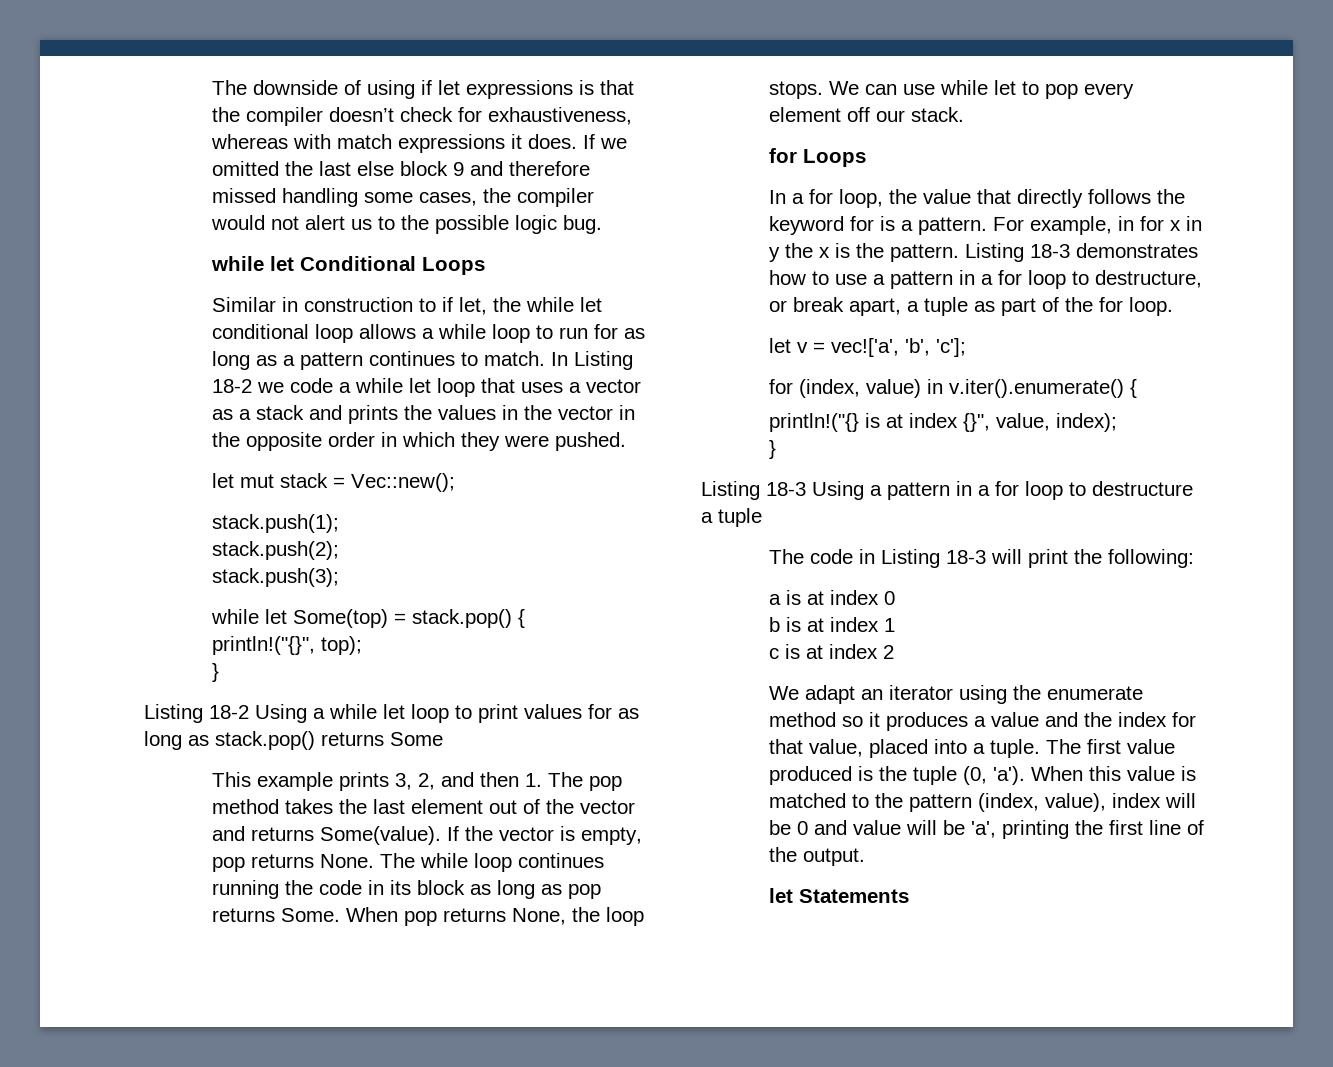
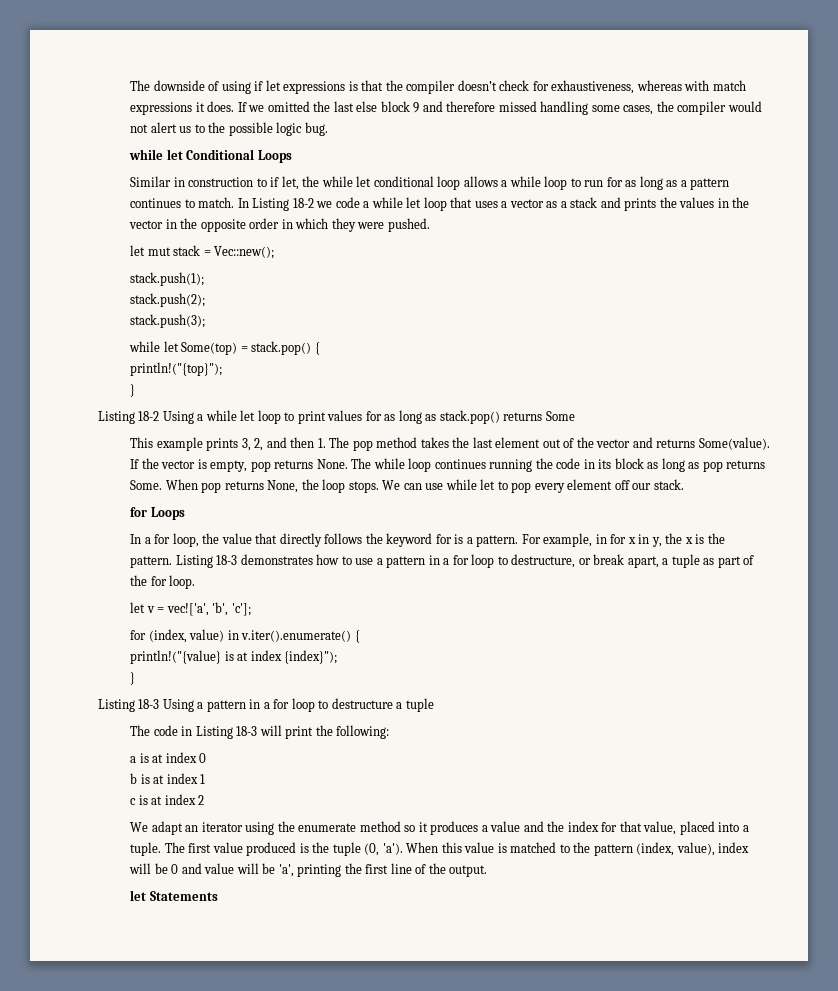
[211,636,362,655] println!("{}", top); -> [130,362,223,376] println!("{top}");
[768,247,780,262] y -> [651,537,662,547] y,
[768,413,1117,432] println!("{} is at index {}", value, index); -> [130,650,338,664] println!("{value} is at index {index}");

